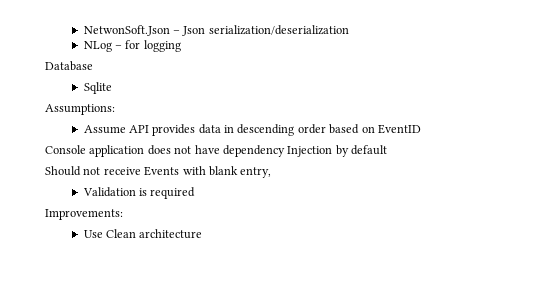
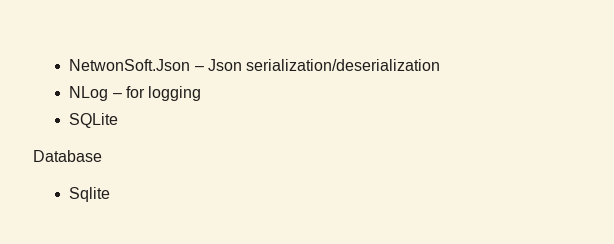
(181, 46) none -> [69,113,119,128] // SQLite
[45,104,115,115] [83,124,421,136] [45,145,387,157] [45,166,272,178] [82,187,196,199] [45,209,123,220] [83,229,203,239] // Assumptions: // Assume API provides data in descending order based on EventID // Console application does not have dependency Injection by default // Should not receive Events with blank entry, // Validation is required // Improvements: // Use Clean architecture -> (111, 194) none

